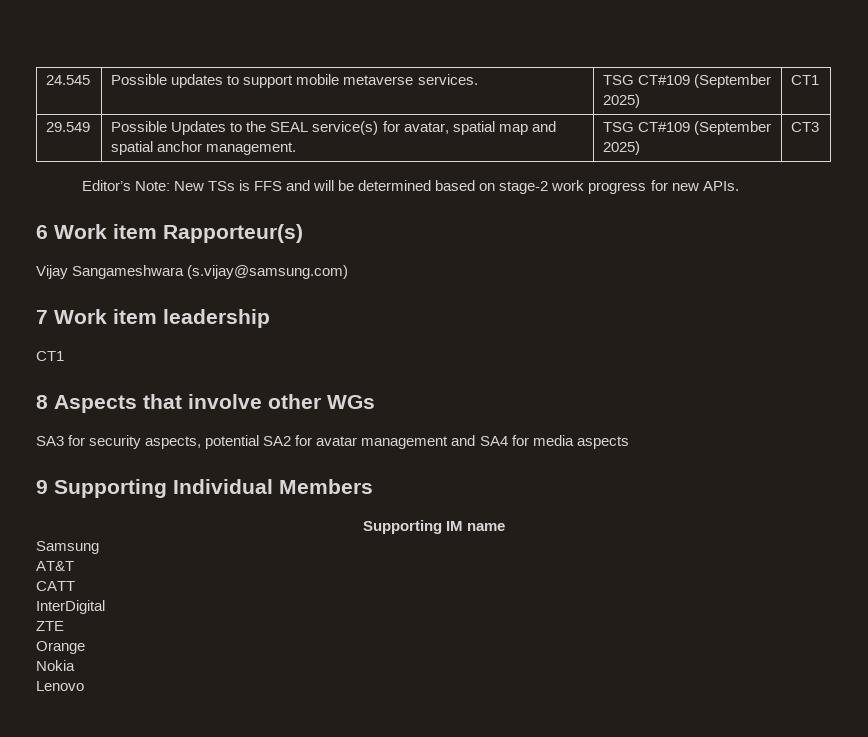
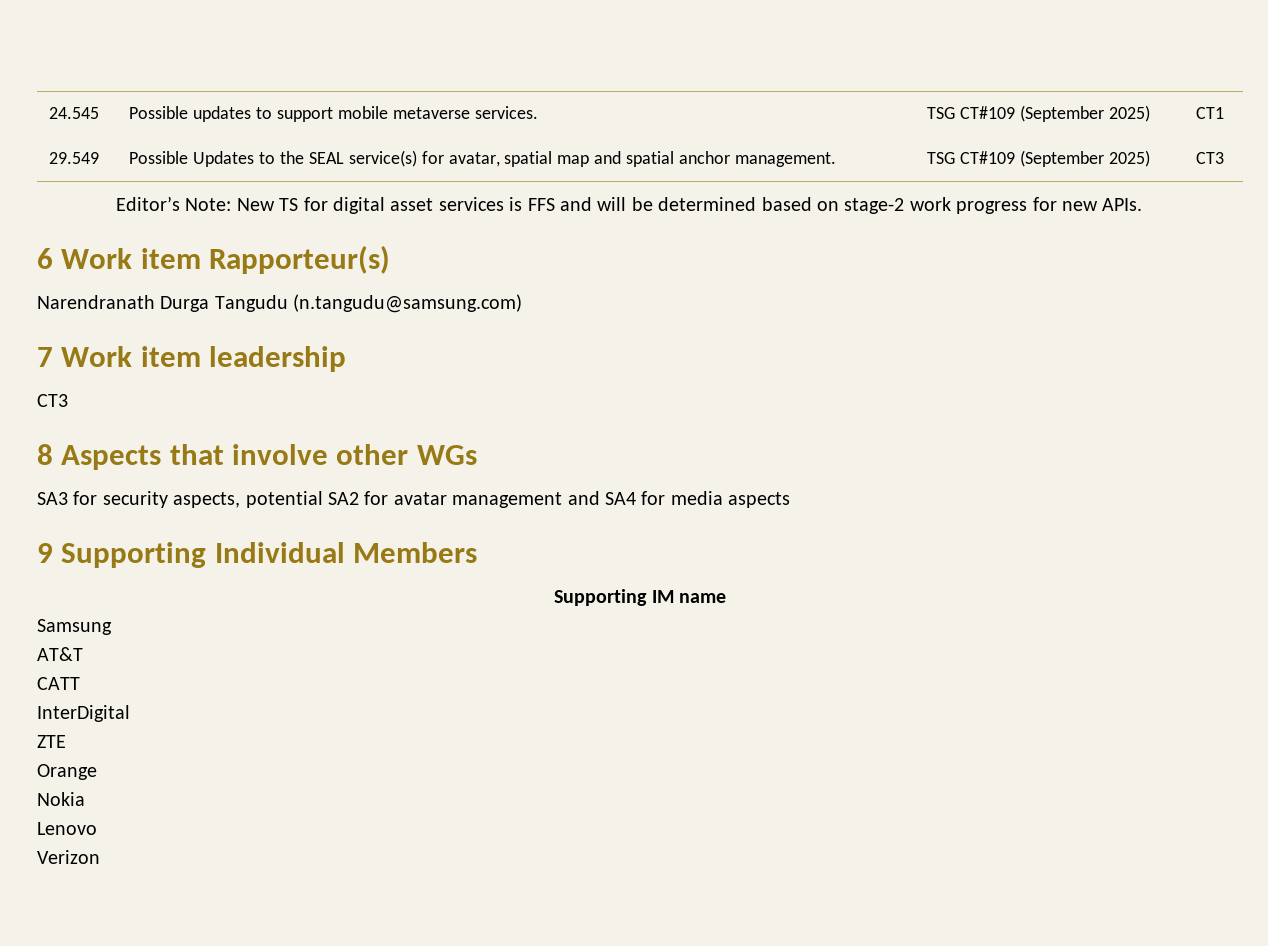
[207,181,235,191] TSs -> [279,197,504,214] TS for digital asset services
[36,265,349,279] Vijay Sangameshwara (s.vijay@samsung.com) -> [37,294,523,313] Narendranath Durga Tangudu (n.tangudu@samsung.com)
[36,351,64,361] CT1 -> [37,394,68,407] CT3
(84, 686) none -> [37,850,100,864] // Verizon

